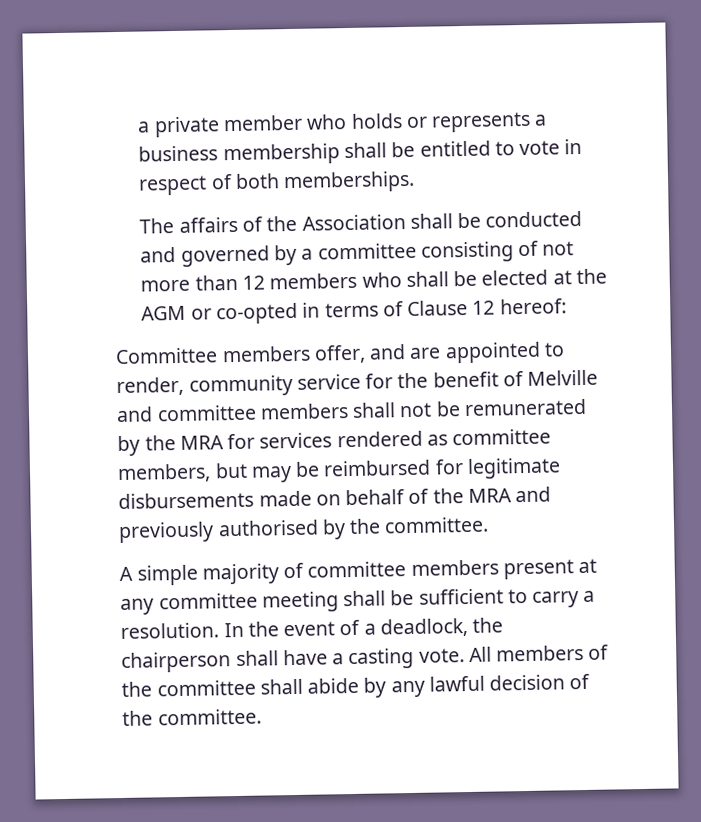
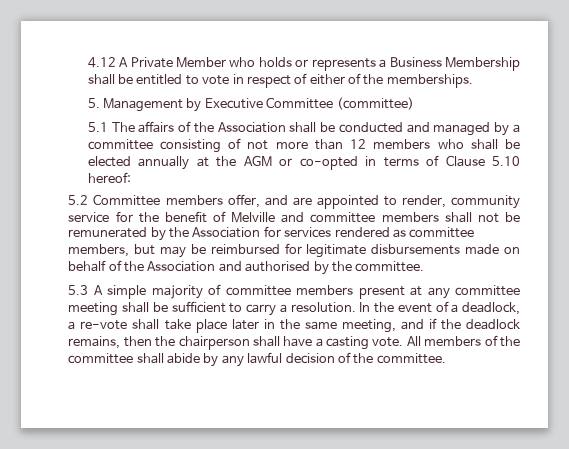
[137,114,304,138] a private member -> [87,57,227,68] 4.12 A Private Member
[138,143,340,166] business membership -> [389,57,520,71] Business Membership
[235,170,416,194] both memberships. // -> [309,73,473,88] [87,97,414,112] [87,122,108,132] either of the memberships. // 5. Management by Executive Committee (committee) // 5.1
[180,245,270,267] governed -> [433,122,491,136] managed
(549, 277) none -> [138,156,190,170] annually
[472,300,496,315] 12 -> [491,156,520,166] 5.10
(567, 306) none -> [68,195,89,205] 5.2
[179,435,224,450] MRA -> [192,227,261,238] Association
[467,486,552,503] [118,521,215,544] MRA and previously -> [147,261,242,272] Association and
(490, 525) none -> [68,285,89,295] 5.3
(468, 628) none -> [68,318,521,333] [68,336,152,349] a re-vote shall take place later in the same meeting, and if the deadlock remains, then

